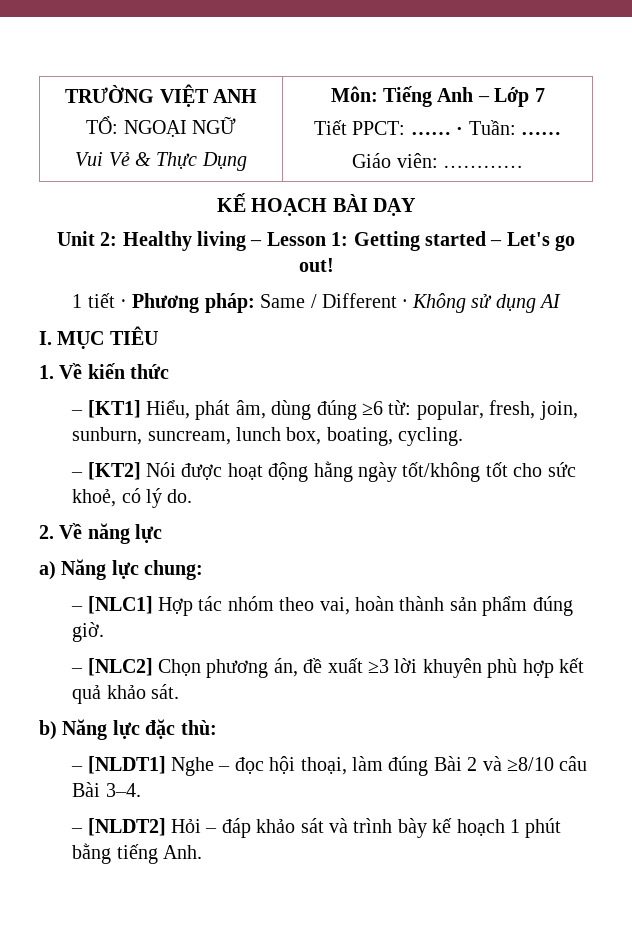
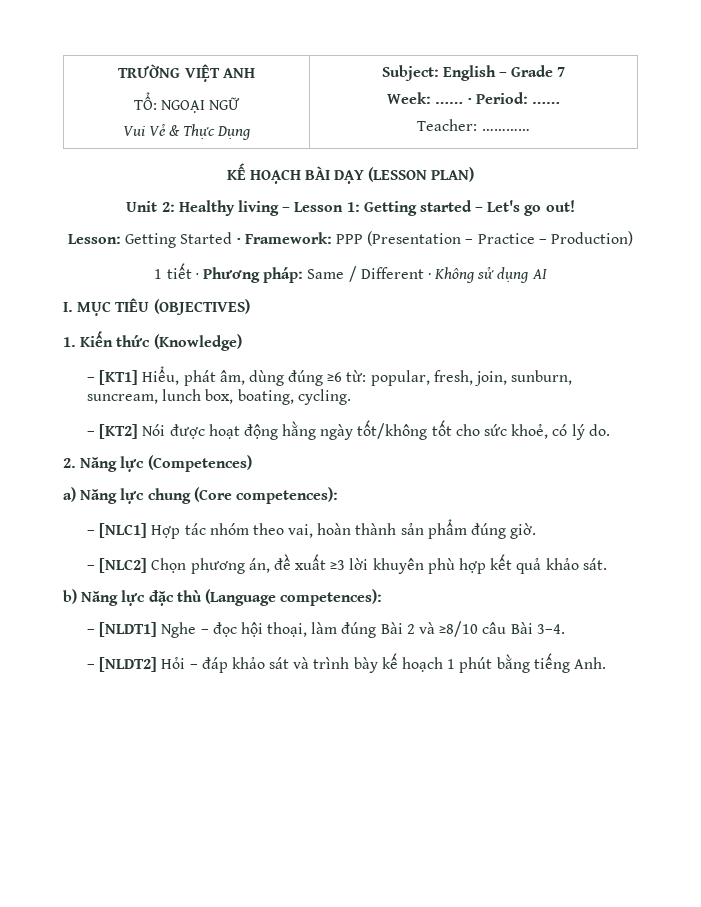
[330,86,530,107] Môn: Tiếng Anh – Lớp -> [381,65,554,81] Subject: English – Grade
[313,120,406,135] Tiết PPCT: -> [387,92,432,104] Week:
[468,120,516,135] Tuần: -> [475,92,528,104] Period:
[352,153,438,168] Giáo viên: -> [417,119,478,131] Teacher:
(417, 207) none -> [368,167,475,182] (LESSON PLAN)
(334, 265) none -> [68,231,633,248] // Lesson: Getting Started · Framework: PPP (Presentation – Practice – Production)
[39,363,125,379] // 1. Về kiến -> [153,299,250,315] [63,331,114,347] (OBJECTIVES) // 1. Kiến
(170, 371) none -> [153,334,242,351] (Knowledge)
[59,523,163,544] Về năng lực -> [80,455,252,472] Năng lực (Competences)
[144,560,204,580] chung: -> [147,487,338,504] chung (Core competences):
[180,720,217,735] thù: -> [176,589,383,606] thù (Language competences):

